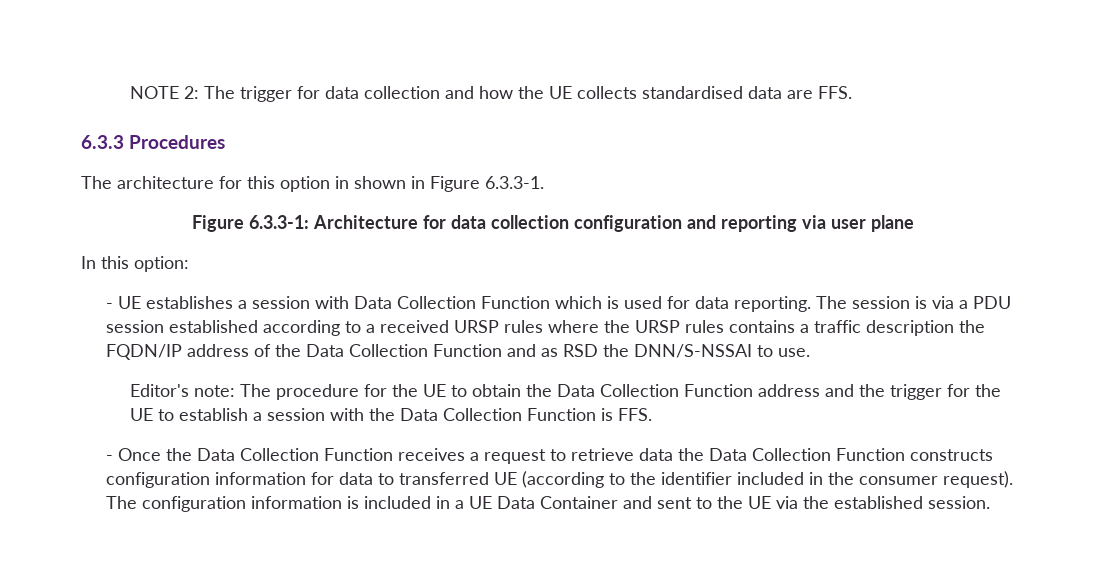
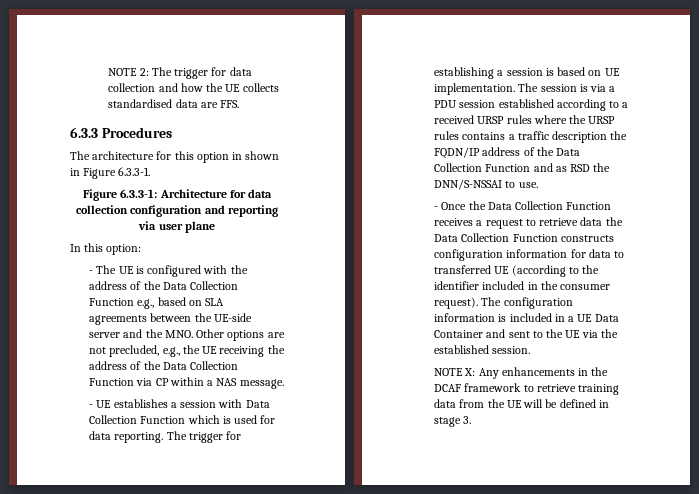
(189, 264) none -> [89,265,248,277] [89,281,239,290] [89,297,225,309] [89,313,252,325] [89,329,285,341] [89,345,285,357] [89,361,239,370] [89,377,284,389] // - The UE is configured with the address of the Data Collection Function e.g., based on SLA agreements between the UE-side server and the MNO. Other options are not precluded, e.g., the UE receiving the address of the Data Collection Function via CP within a NAS message.
(847, 302) none -> [188,431,242,443] [434,67,620,79] [434,83,539,95] trigger for establishing a session is based on UE implementation. The
[130,384,1002,400] [130,408,653,421] // Editor's note: The procedure for the UE to obtain the Data Collection Function address and the trigger for the UE to establish a session with the Data Collection Function is FFS. -> (538, 185) none
(990, 502) none -> [434,367,609,379] [434,383,620,395] [434,399,609,408] [434,416,472,427] // NOTE X: Any enhancements in the DCAF framework to retrieve training data from the UE will be defined in stage 3.

